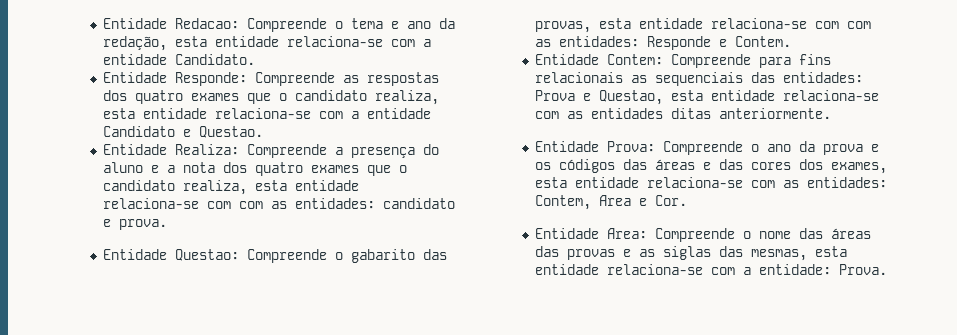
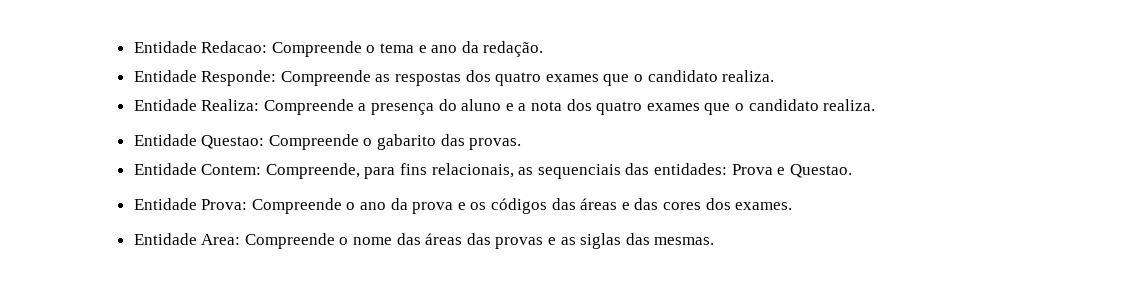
[103,36,432,51] [103,54,256,65] redação, esta entidade relaciona-se com a entidade Candidato. -> [483,41,544,57] redação.
[375,90,440,105] [103,108,432,119] [103,126,264,138] realiza, esta entidade relaciona-se com a entidade Candidato e Questao. -> [722,70,775,82] realiza.
[183,180,360,195] [103,198,456,209] [103,219,168,230] realiza, esta entidade relaciona-se com com as entidades: candidato e prova. -> [823,99,876,111] realiza.
[535,18,872,33] [535,36,792,50] provas, esta entidade relaciona-se com com as entidades: Responde e Contem. -> [469,138,522,150] provas.
[671,54,752,68] Compreende -> [265,163,360,179] Compreende,
[535,72,624,83] relacionais -> [431,163,514,178] relacionais,
[599,90,880,105] [535,108,832,119] Questao, esta entidade relaciona-se com as entidades ditas anteriormente. -> [789,164,852,178] Questao.
[831,162,888,174] [535,177,888,188] [535,195,688,210] exames, esta entidade relaciona-se com as entidades: Contem, Area e Cor. -> [735,202,793,210] exames.
[751,246,848,261] [535,264,888,275] mesmas, esta entidade relaciona-se com a entidade: Prova. -> [654,237,715,245] mesmas.

